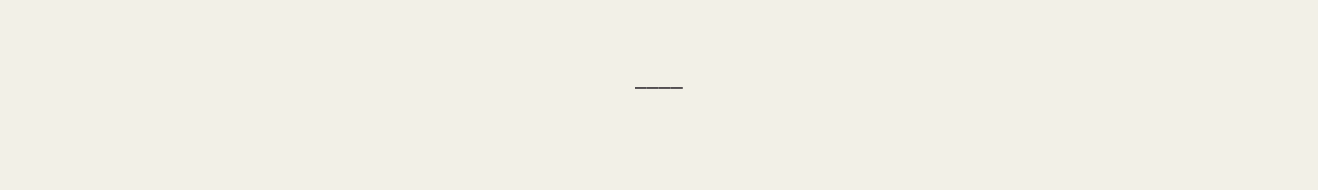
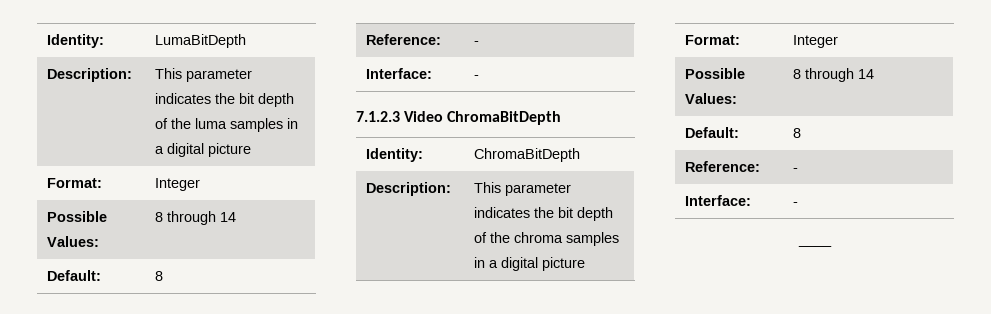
(635, 87) none -> [46,34,104,48] [154,34,246,48] [46,68,132,82] [154,68,252,82] [154,93,294,107] [154,118,298,132] [154,143,251,157] [46,178,102,188] [154,178,200,191] [46,211,107,222] [46,236,99,247] [154,211,236,225] [46,270,101,281] [154,271,163,281] [365,34,441,45] [473,41,479,45] [365,68,432,79] [473,75,479,79] [356,111,562,125] [365,148,423,162] [473,148,580,162] [365,182,451,196] [473,182,571,196] [473,207,613,221] [473,232,619,246] [473,257,585,271] [684,35,740,45] [792,35,838,48] [684,68,745,79] [684,93,737,104] [792,68,874,82] [684,127,739,138] [792,128,801,138] [684,161,760,172] [792,168,798,172] [684,195,751,206] [792,202,798,206] Identity: | LumaBitDepth // Description: | This parameter indicates the bit depth of the luma samples in a digital picture // Format: | Integer // Possible Values: | 8 through 14 // Default: | 8 // Reference: | - // Interface: | - // 7.1.2.3 Video ChromaBitDepth // Identity: | ChromaBitDepth // Description: | This parameter indicates the bit depth of the chroma samples in a digital picture // Format: | Integer // Possible Values: | 8 through 14 // Default: | 8 // Reference: | - // Interface: | - //

